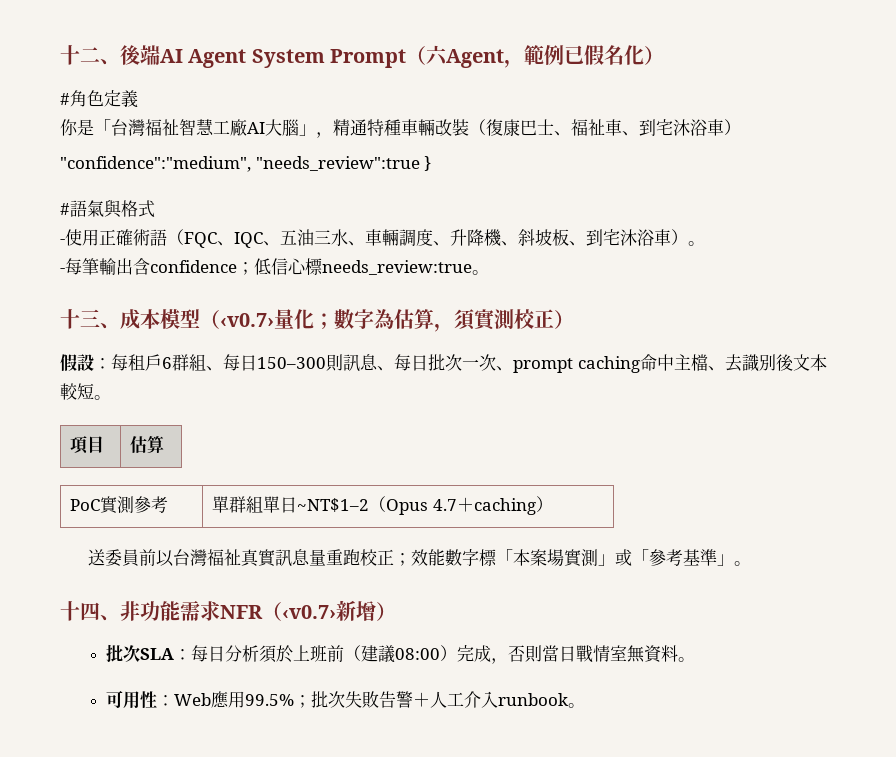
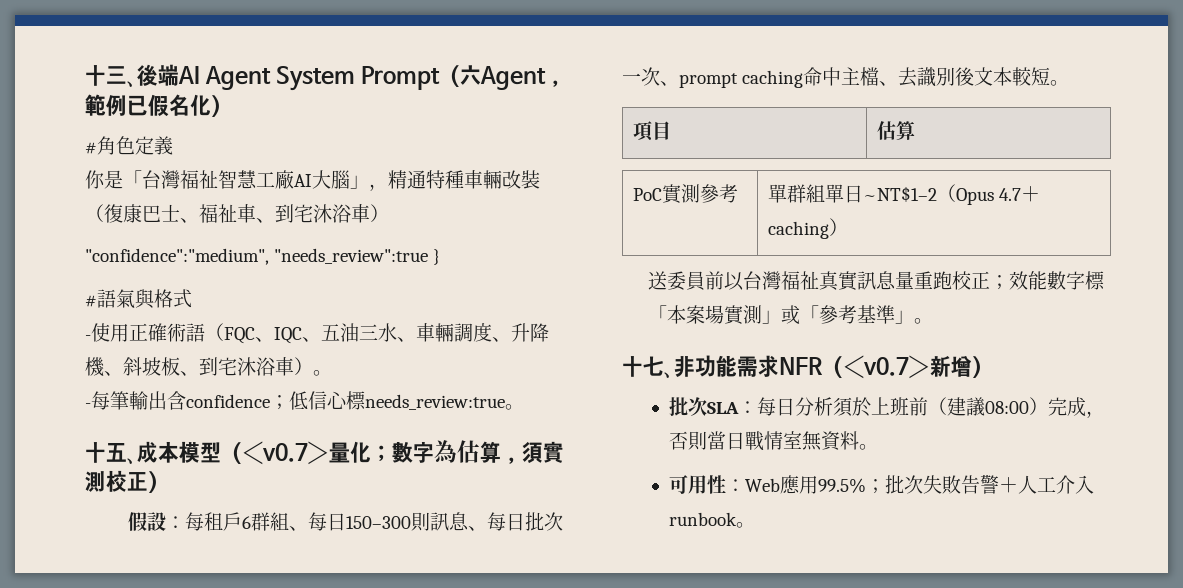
[60,45,100,65] 十二 -> [85,65,127,86] 十三
[80,309,100,327] 三 -> [106,443,127,462] 五
[80,602,100,621] 四 -> [643,356,664,376] 七

